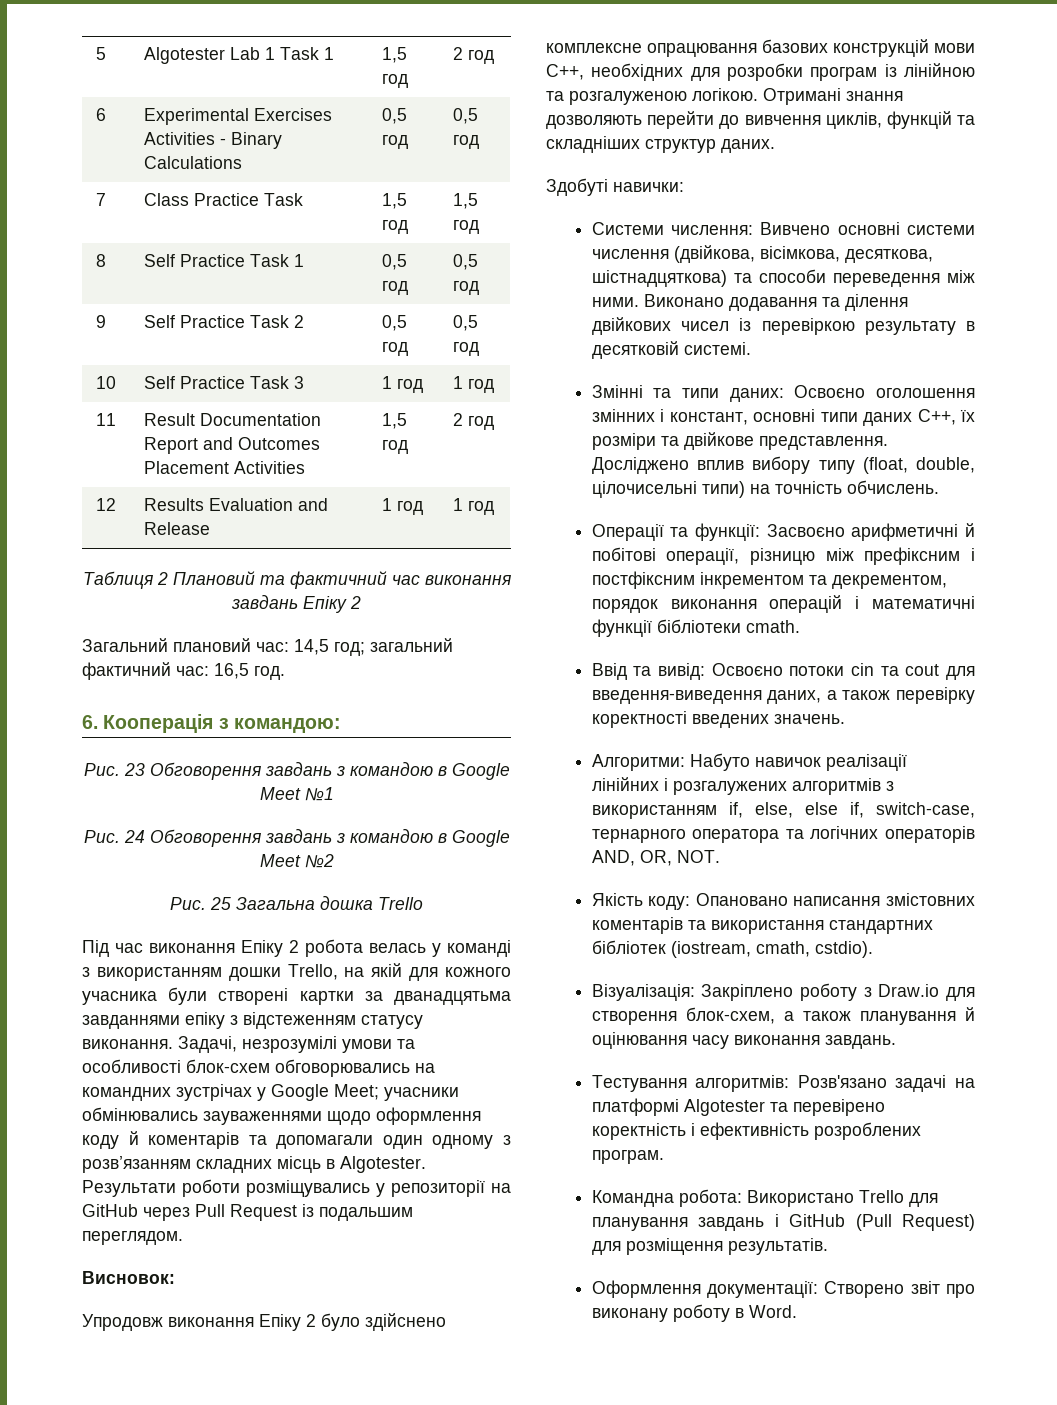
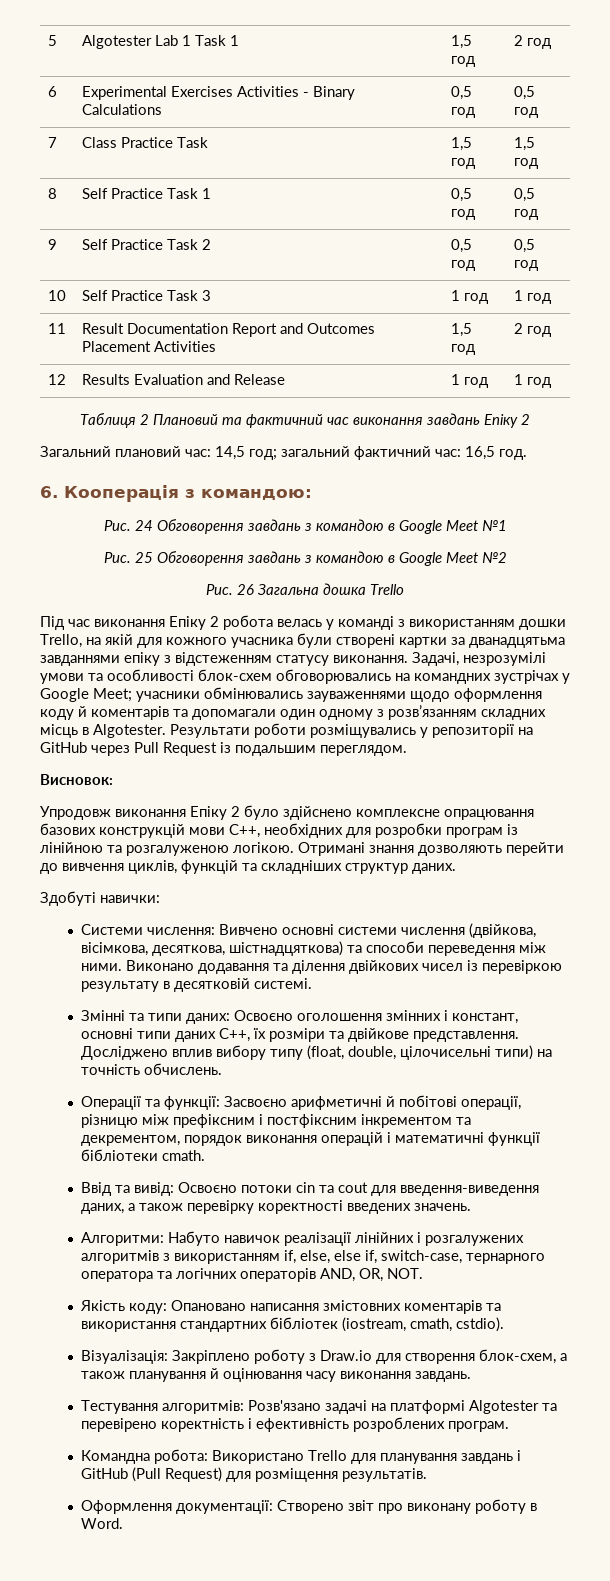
[123,763,145,776] 23 -> [134,520,153,531] 24
[123,830,145,843] 24 -> [134,552,153,563] 25
[210,897,231,910] 25 -> [237,584,254,595] 26

